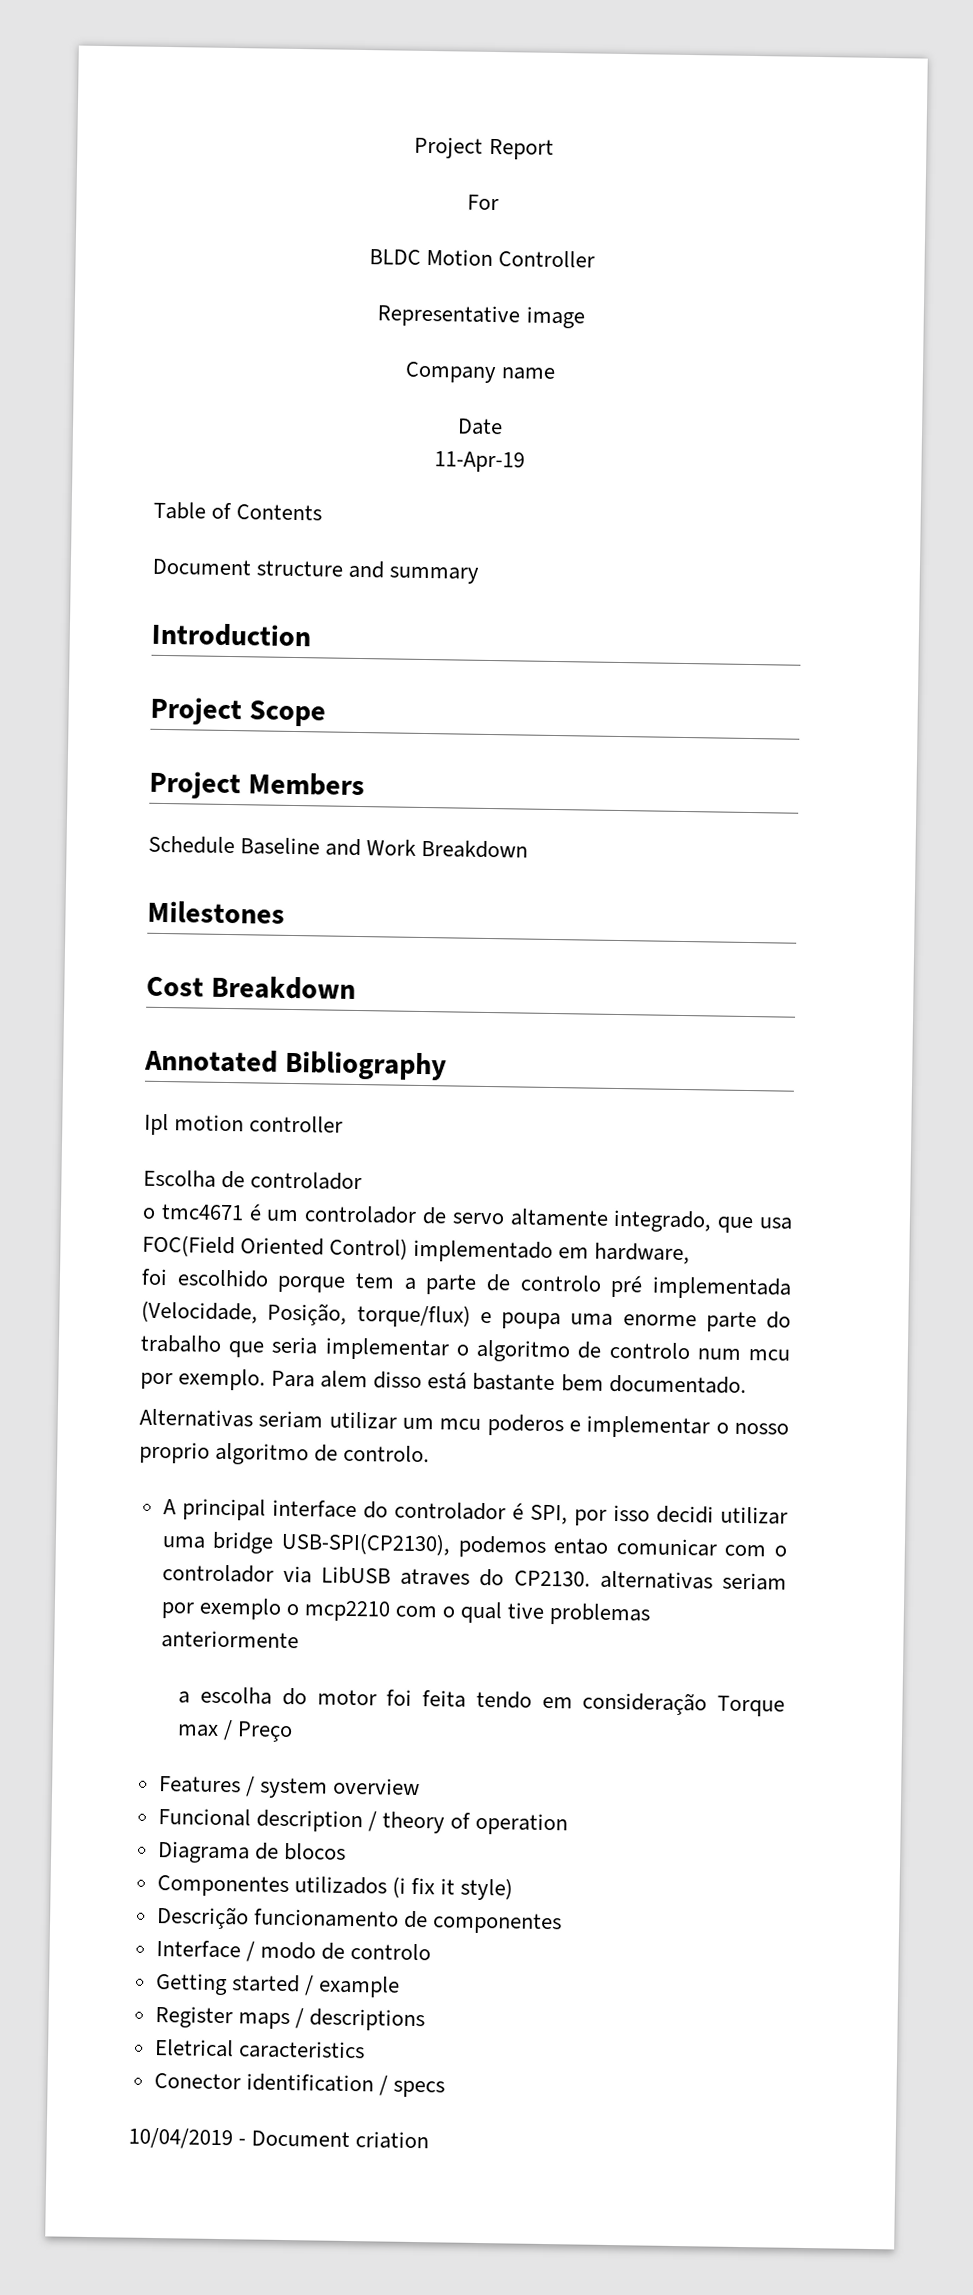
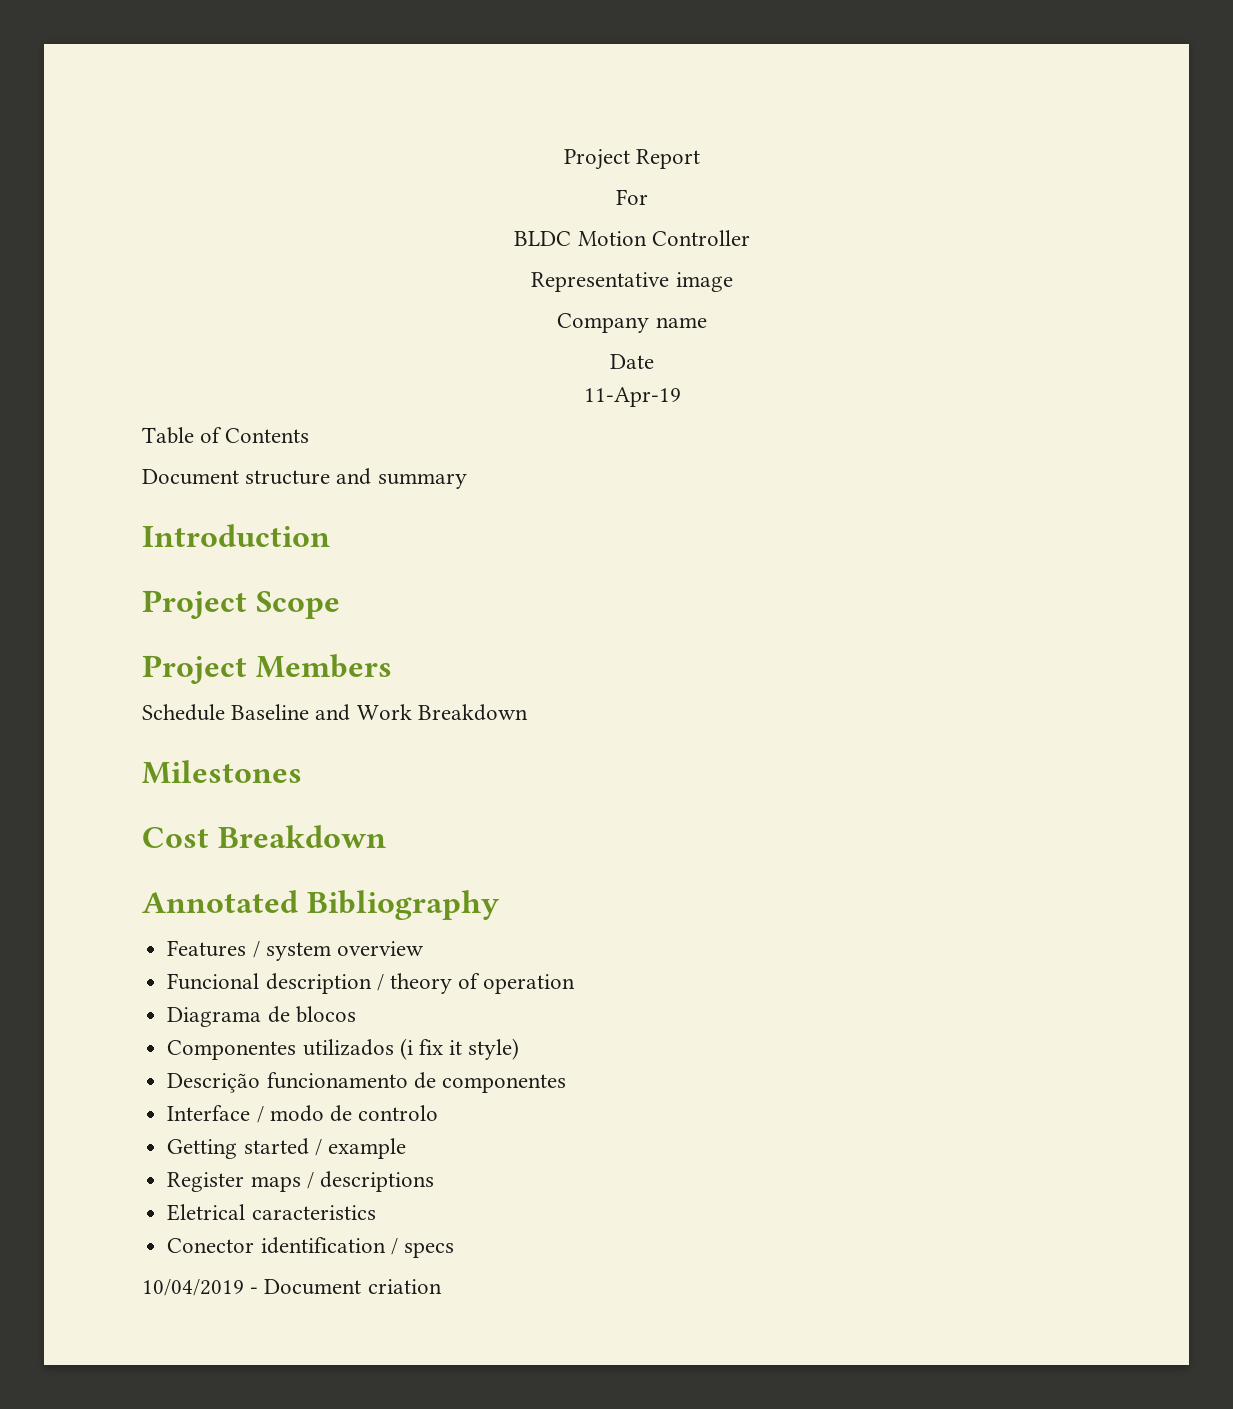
[144,1113,344,1136] [143,1169,363,1191] [142,1203,792,1234] [142,1234,691,1265] [141,1268,793,1300] [141,1300,791,1333] [140,1334,790,1363] [140,1368,747,1395] [139,1408,789,1439] [139,1441,431,1466] [162,1498,788,1526] [161,1531,788,1558] [161,1564,788,1591] [160,1597,651,1626] [160,1630,299,1650] [178,1686,785,1717] [177,1720,294,1743] // Ipl motion controller // Escolha de controlador // o tmc4671 é um controlador de servo altamente integrado, que usa FOC(Field Oriented Control) implementado em hardware, // foi escolhido porque tem a parte de controlo pré implementada (Velocidade, Posição, torque/flux) e poupa uma enorme parte do trabalho que seria implementar o algoritmo de controlo num mcu por exemplo. Para alem disso está bastante bem documentado. // Alternativas seriam utilizar um mcu poderos e implementar o nosso proprio algoritmo de controlo. // A principal interface do controlador é SPI, por isso decidi utilizar uma bridge USB-SPI(CP2130), podemos entao comunicar com o controlador via LibUSB atraves do CP2130. alternativas seriam por exemplo o mcp2210 com o qual tive problemas anteriormente // a escolha do motor foi feita tendo em consideração Torque max / Preço -> (499, 905) none

